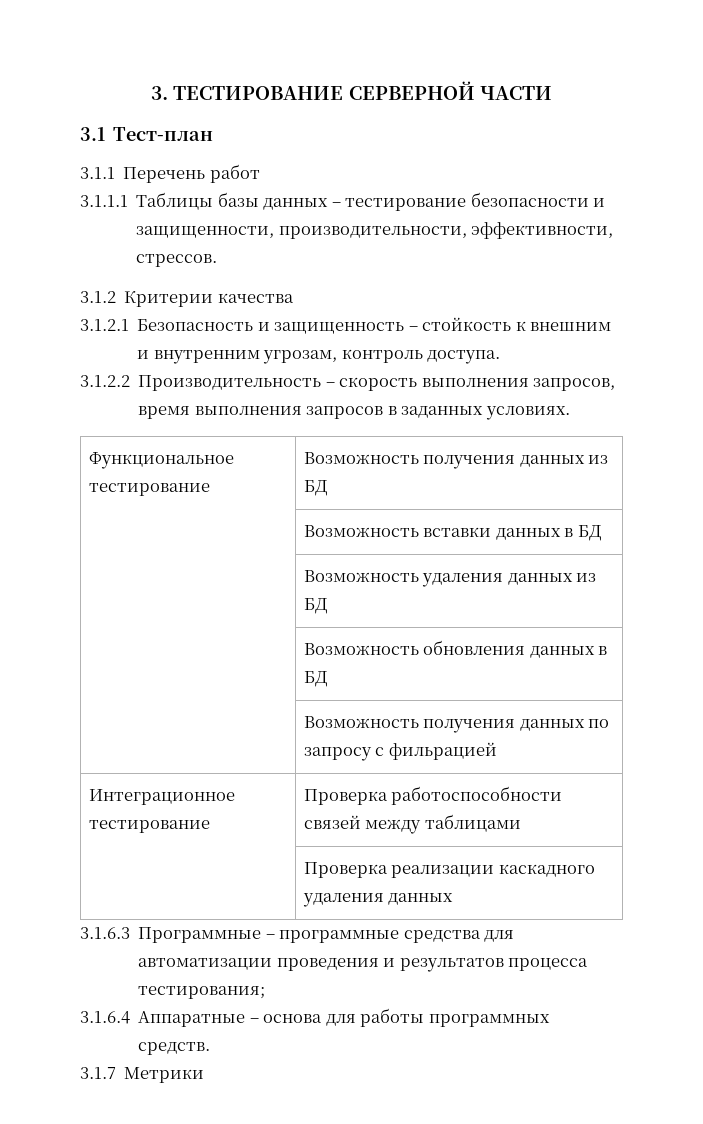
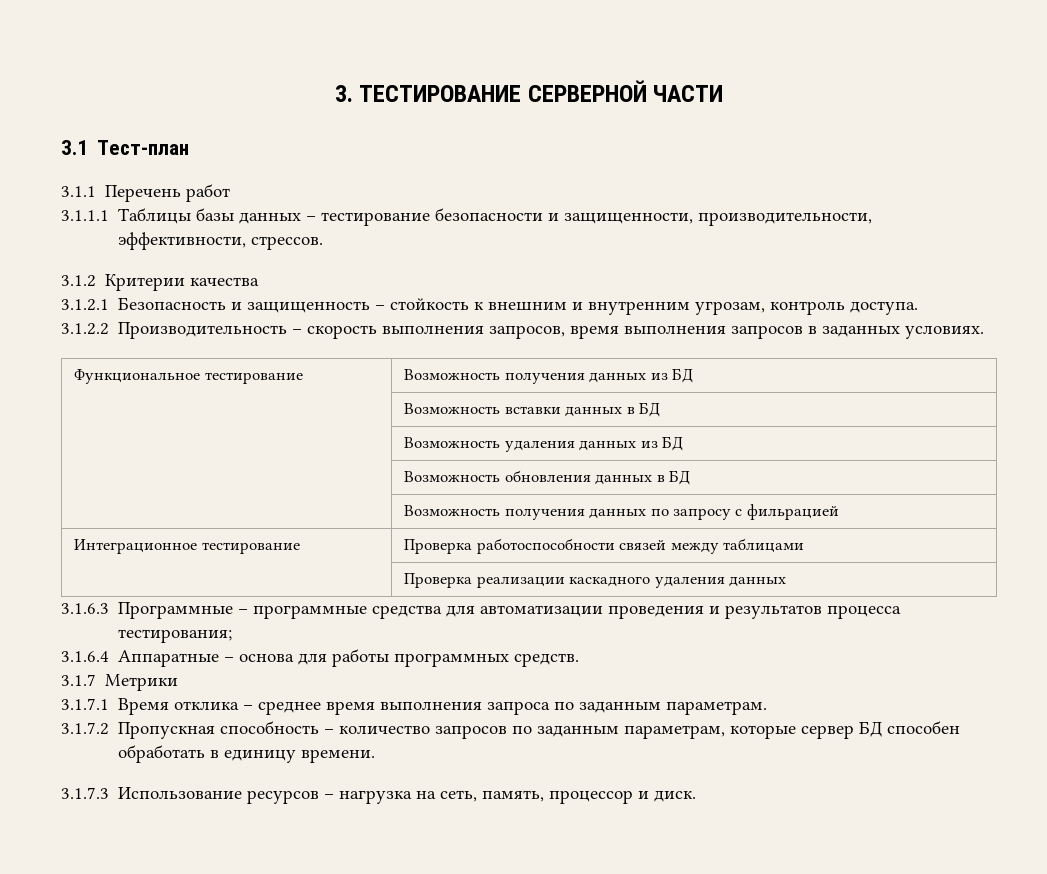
(205, 1075) none -> [61,698,768,715] [61,721,961,739] [118,745,376,763] [61,787,697,804] // 3.1.7.1 Время отклика – среднее время выполнения запроса по заданным параметрам. // 3.1.7.2 Пропускная способность – количество запросов по заданным параметрам, которые сервер БД способен обработать в единицу времени. // 3.1.7.3 Использование ресурсов – нагрузка на сеть, память, процессор и диск.

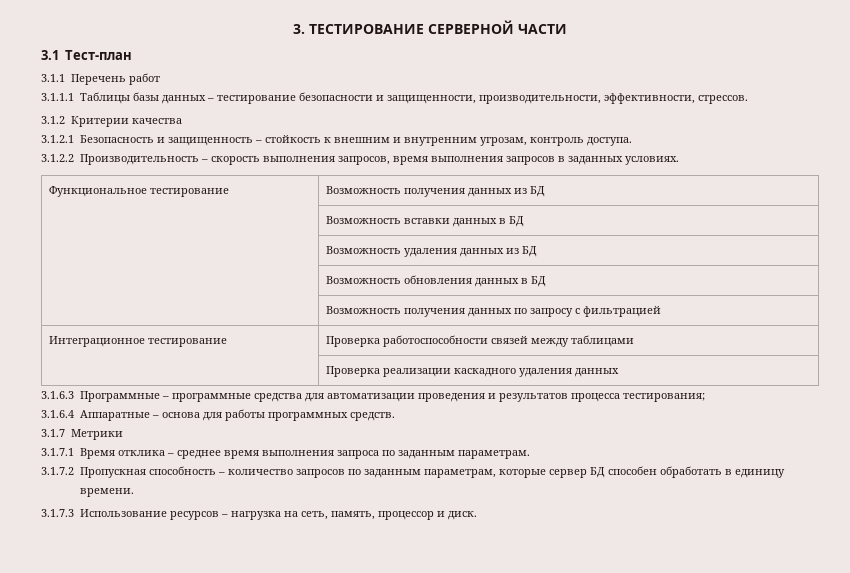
[746,504,839,520] фильрацией -> [583,306,662,317] фильтрацией

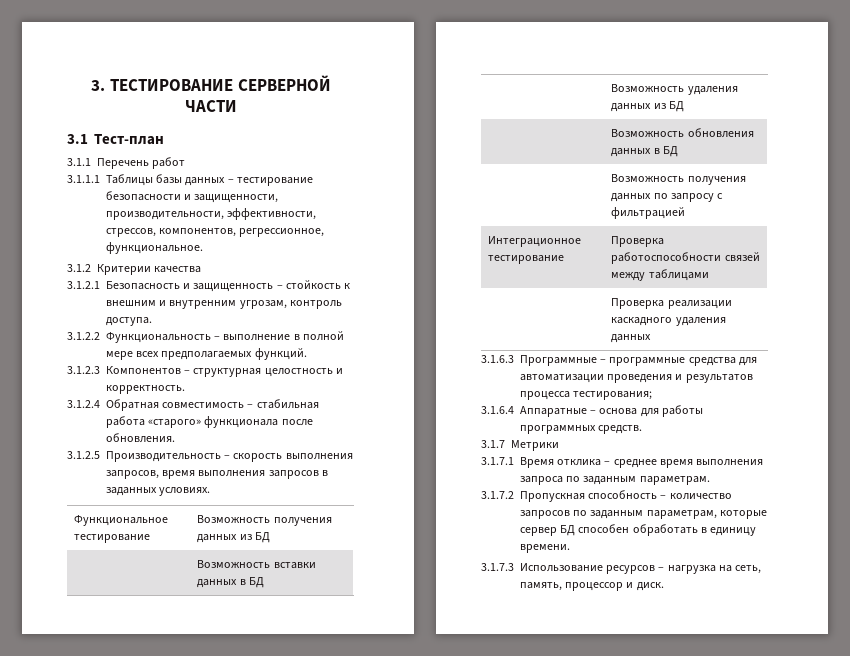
[697,95,748,104] стрессов. -> [106,228,325,237] [106,242,203,254] стрессов, компонентов, регрессионное, функциональное.
(74, 158) none -> [106,331,344,343] [106,348,307,360] [67,366,343,377] [106,385,185,394] [67,399,319,411] [106,416,313,428] [106,433,175,443] [67,451,100,459] Функциональность – выполнение в полной мере всех предполагаемых функций. // 3.1.2.3 Компонентов – структурная целостность и корректность. // 3.1.2.4 Обратная совместимость – стабильная работа «старого» функционала после обновления. // 3.1.2.5

